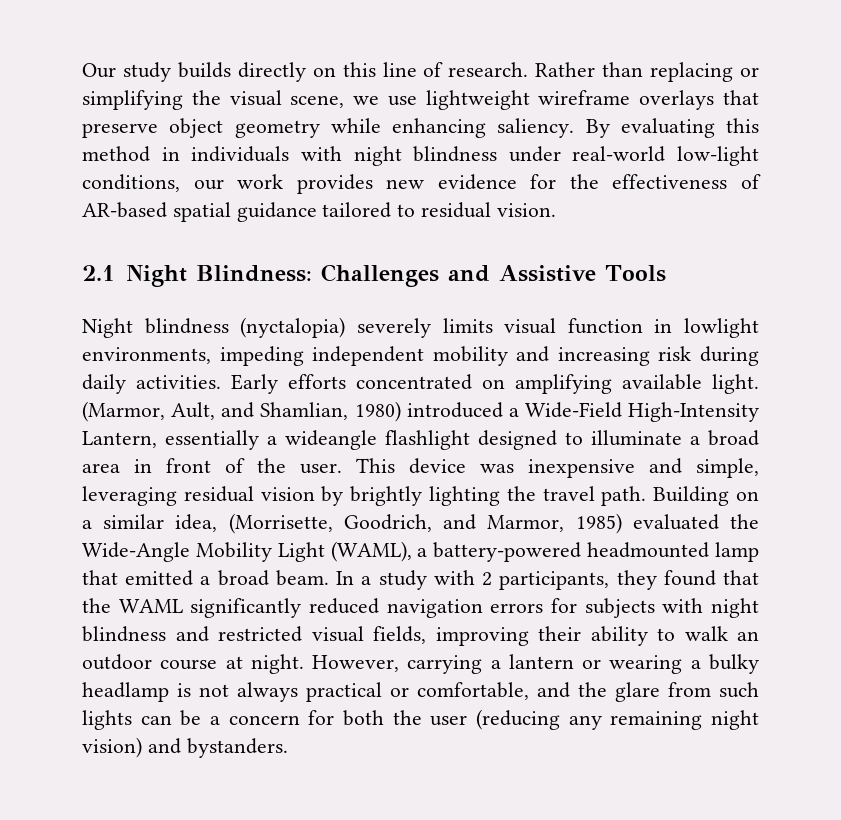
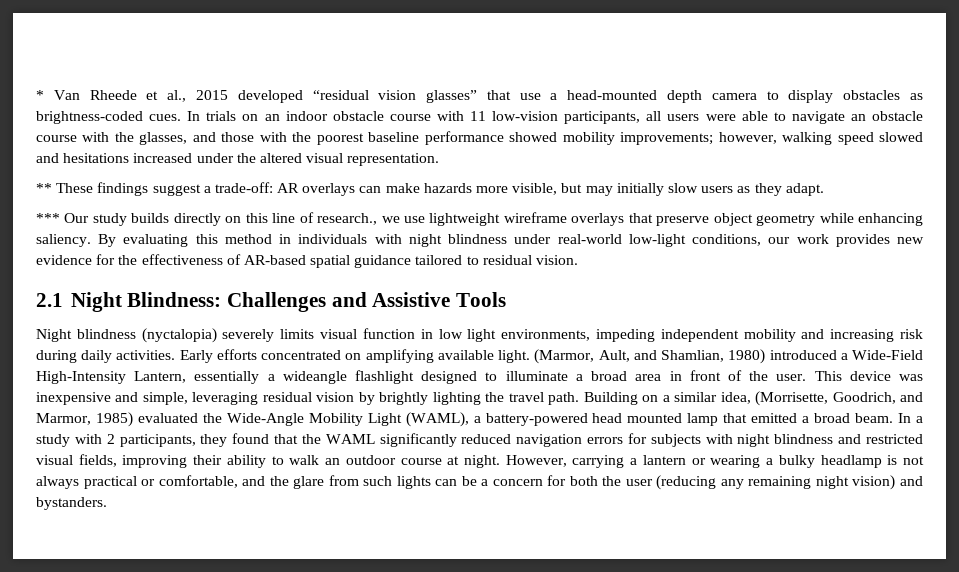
(82, 70) none -> [36,90,923,103] [36,111,924,124] [36,131,924,145] [36,153,440,166] [36,182,824,196] [36,213,60,223] * Van Rheede et al., 2015 developed “residual vision glasses” that use a head-mounted depth camera to display obstacles as brightness-coded cues. In trials on an indoor obstacle course with 11 low-vision participants, all users were able to navigate an obstacle course with the glasses, and those with the poorest baseline performance showed mobility improvements; however, walking speed slowed and hesitations increased under the altered visual representation. // ** These findings suggest a trade-off: AR overlays can make hazards more visible, but may initially slow users as they adapt. // ***
[448,62,759,82] [82,90,345,110] research. Rather than replacing or simplifying the visual scene, -> [317,213,378,225] research.,
[684,318,759,338] lowlight -> [438,329,497,342] low light
[587,542,710,558] headmounted -> [592,413,683,423] head mounted

